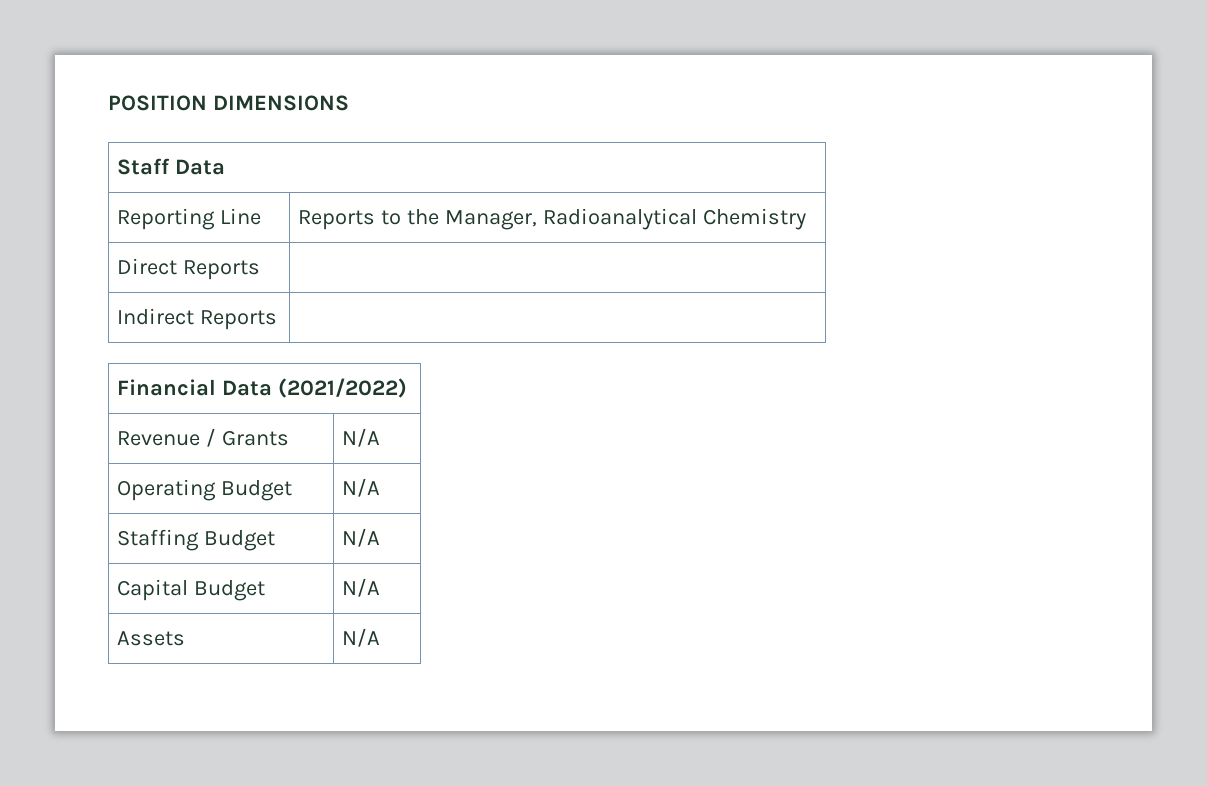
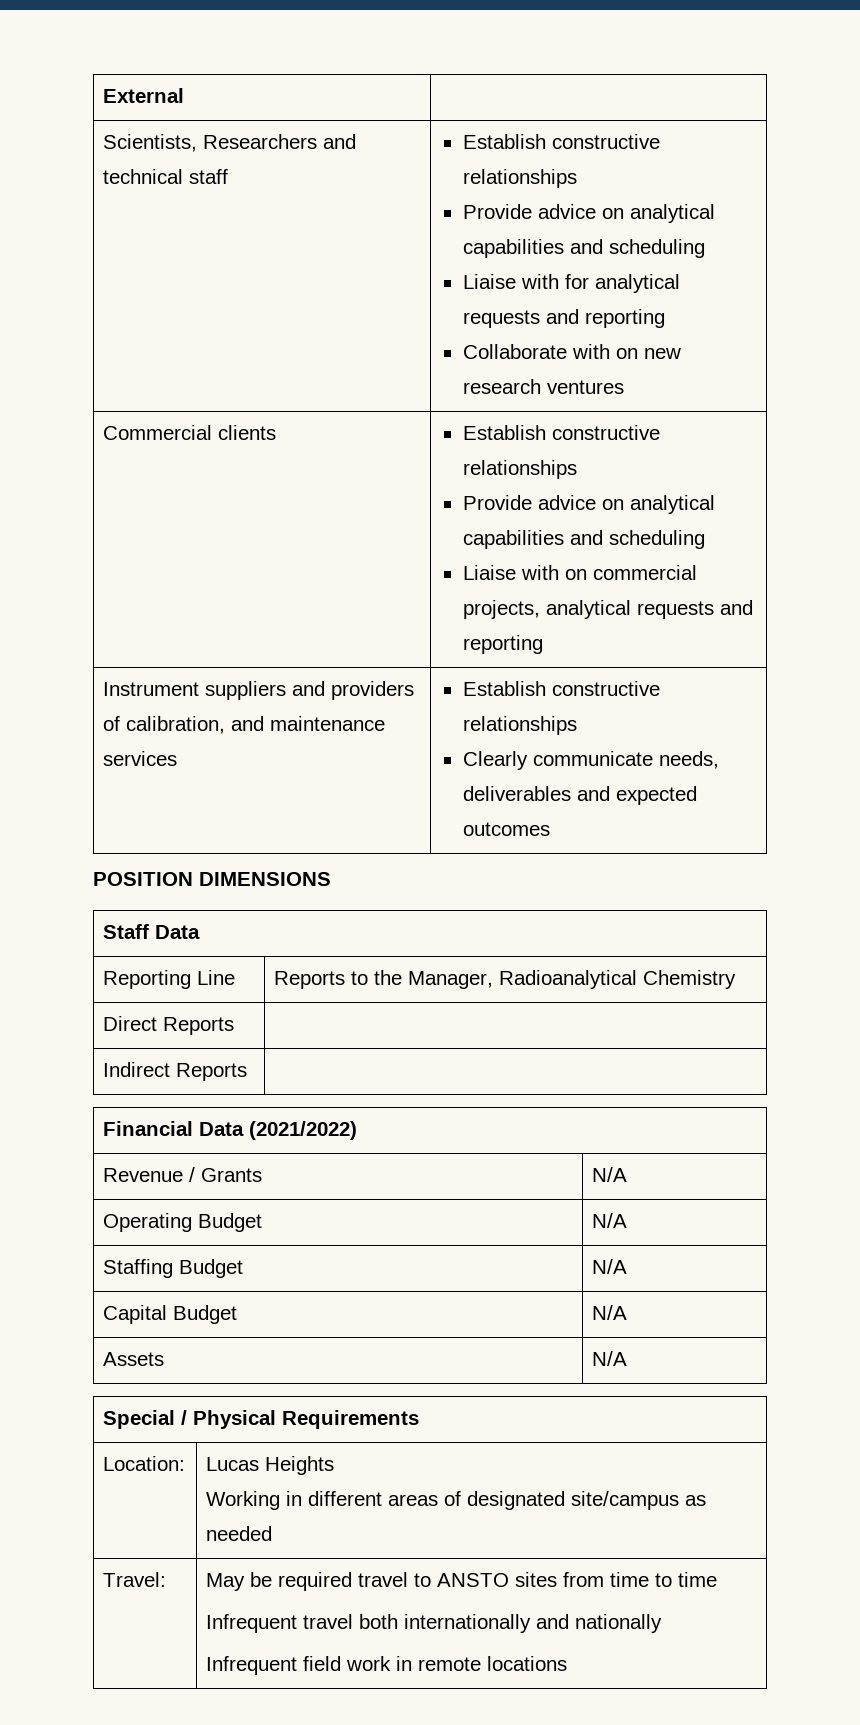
(108, 103) none -> [103,88,185,103] [103,134,357,152] [103,169,229,184] [462,134,660,149] [462,169,577,188] [462,204,715,223] [462,239,705,258] [462,274,680,293] [462,309,665,328] [462,344,681,359] [462,379,624,394] [103,425,277,440] [462,425,660,440] [462,460,577,479] [462,495,715,514] [462,530,705,549] [462,565,697,580] [462,600,753,619] [462,635,543,654] [103,681,415,700] [103,716,386,734] [103,751,178,766] [462,681,660,696] [462,716,577,735] [462,751,719,770] [462,786,697,805] [462,822,550,836] External | // Scientists, Researchers and technical staff | Establish constructive relationships // Provide advice on analytical capabilities and scheduling // Liaise with for analytical requests and reporting // Collaborate with on new research ventures // Commercial clients | Establish constructive relationships // Provide advice on analytical capabilities and scheduling // Liaise with on commercial projects, analytical requests and reporting // Instrument suppliers and providers of calibration, and maintenance services | Establish constructive relationships // Clearly communicate needs, deliverables and expected outcomes //
(381, 637) none -> [103,1410,420,1429] [103,1456,186,1471] [206,1456,335,1475] [206,1491,707,1510] [206,1526,273,1541] [103,1572,167,1587] [206,1572,718,1591] [206,1614,663,1633] [206,1656,568,1675] // Special / Physical Requirements // Location: | Lucas Heights // Working in different areas of designated site/campus as needed // Travel: | May be required travel to ANSTO sites from time to time // Infrequent travel both internationally and nationally // Infrequent field work in remote locations

